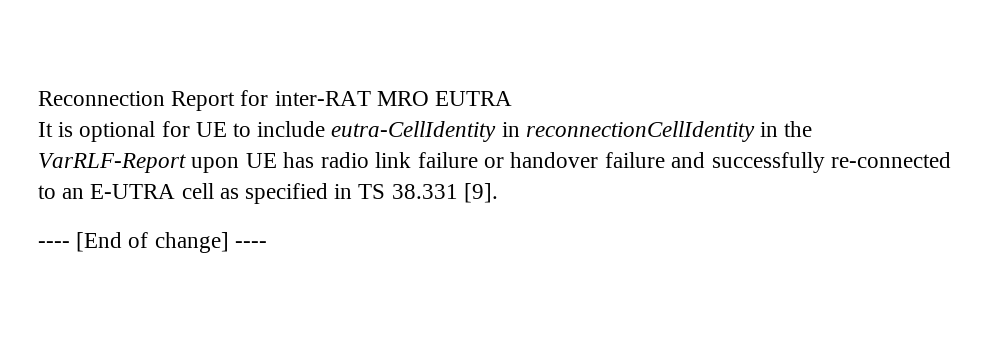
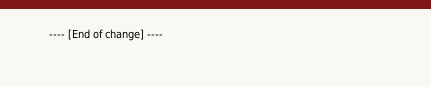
[38,90,513,111] [38,121,813,142] [38,152,951,173] [38,183,498,204] Reconnection Report for inter-RAT MRO EUTRA // It is optional for UE to include eutra-CellIdentity in reconnectionCellIdentity in the VarRLF-Report upon UE has radio link failure or handover failure and successfully re-connected to an E-UTRA cell as specified in TS 38.331 [9]. // -> (49, 36) none

